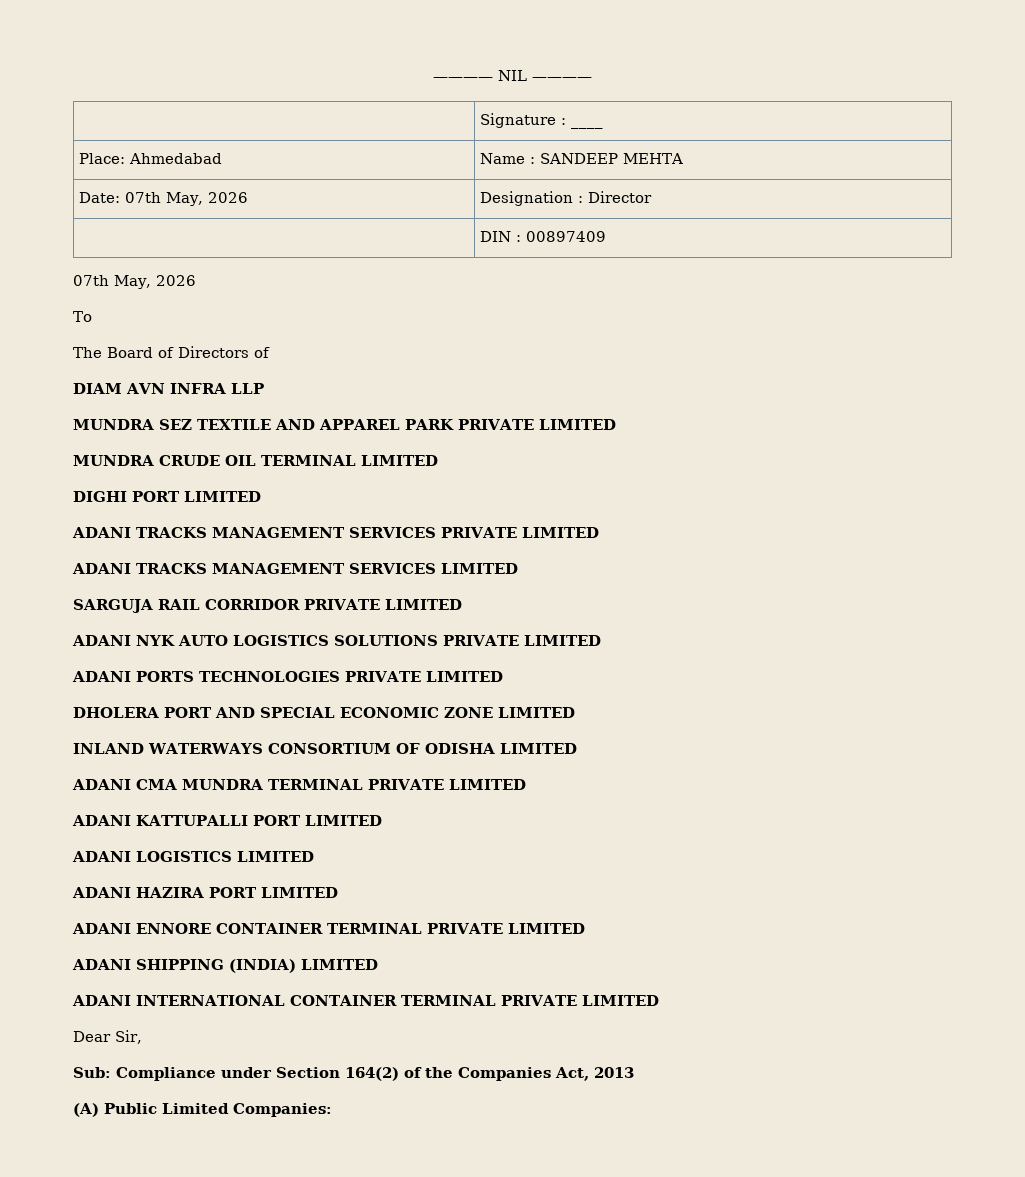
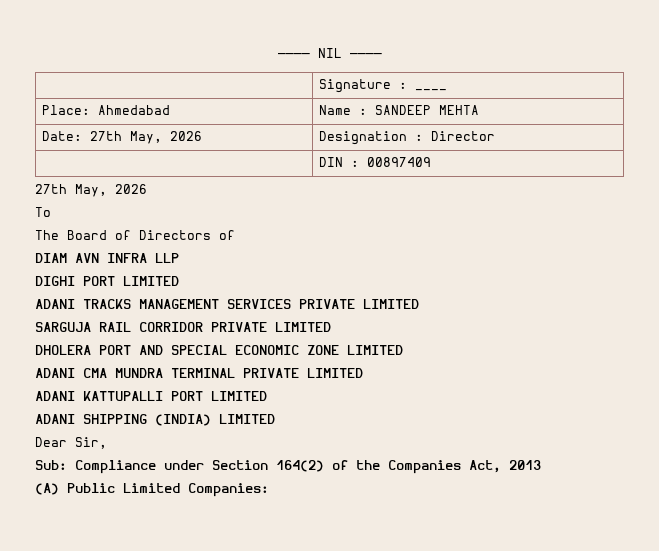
[125,192,162,203] 07th -> [90,131,123,141] 27th
[73,275,109,286] 07th -> [35,184,67,194] 27th
[73,419,616,430] [73,455,438,466] // MUNDRA SEZ TEXTILE AND APPAREL PARK PRIVATE LIMITED // MUNDRA CRUDE OIL TERMINAL LIMITED -> (179, 258) none
[72,563,518,574] // ADANI TRACKS MANAGEMENT SERVICES LIMITED -> (419, 304) none
[72,635,601,646] [72,671,503,682] // ADANI NYK AUTO LOGISTICS SOLUTIONS PRIVATE LIMITED // ADANI PORTS TECHNOLOGIES PRIVATE LIMITED -> (331, 327) none
[73,743,577,754] // INLAND WATERWAYS CONSORTIUM OF ODISHA LIMITED -> (403, 350) none
[136,851,314,862] [72,887,338,898] [72,923,585,934] [72,959,378,973] [72,995,577,1006] LOGISTICS LIMITED // ADANI HAZIRA PORT LIMITED // ADANI ENNORE CONTAINER TERMINAL PRIVATE LIMITED // ADANI SHIPPING (INDIA) LIMITED // ADANI INTERNATIONAL CONTAINER TERMINAL PRIVATE -> [83,414,211,426] SHIPPING (INDIA)

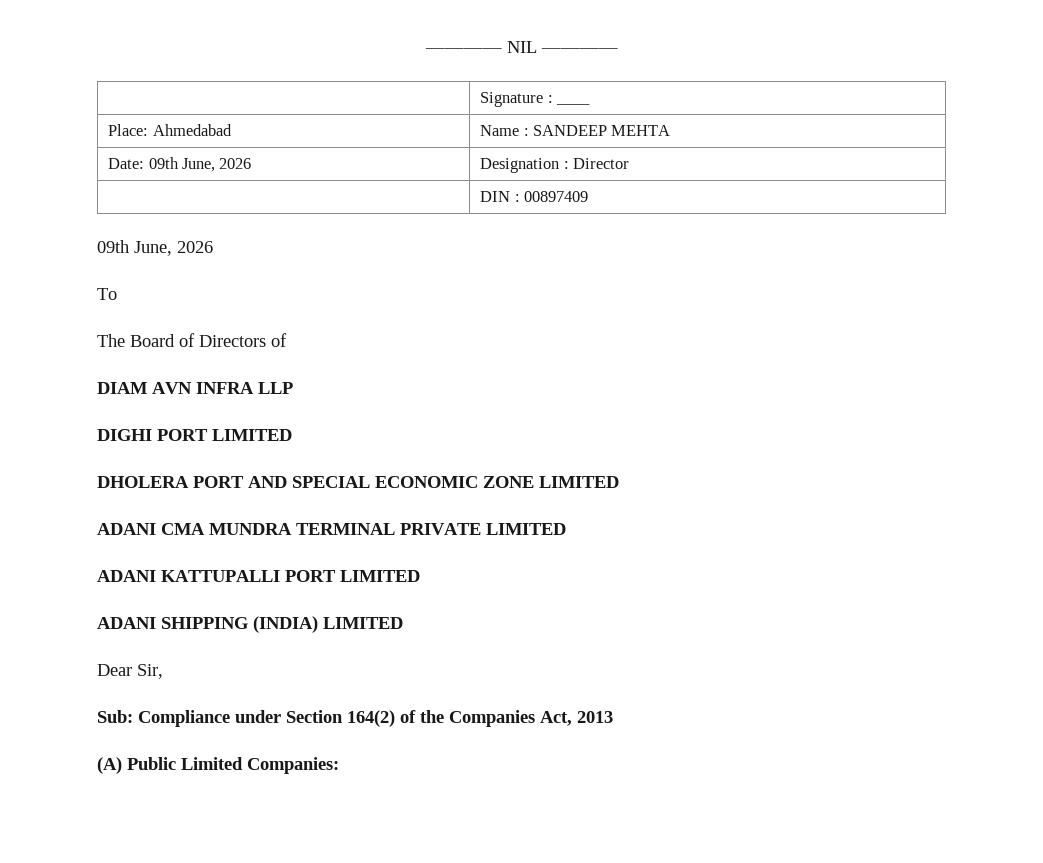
[90,131,163,144] 27th May, -> [148,157,216,172] 09th June,
[35,184,107,197] 27th May, -> [97,240,172,256] 09th June,
[35,299,419,309] [35,322,331,332] // ADANI TRACKS MANAGEMENT SERVICES PRIVATE LIMITED // SARGUJA RAIL CORRIDOR PRIVATE LIMITED -> (292, 435) none

